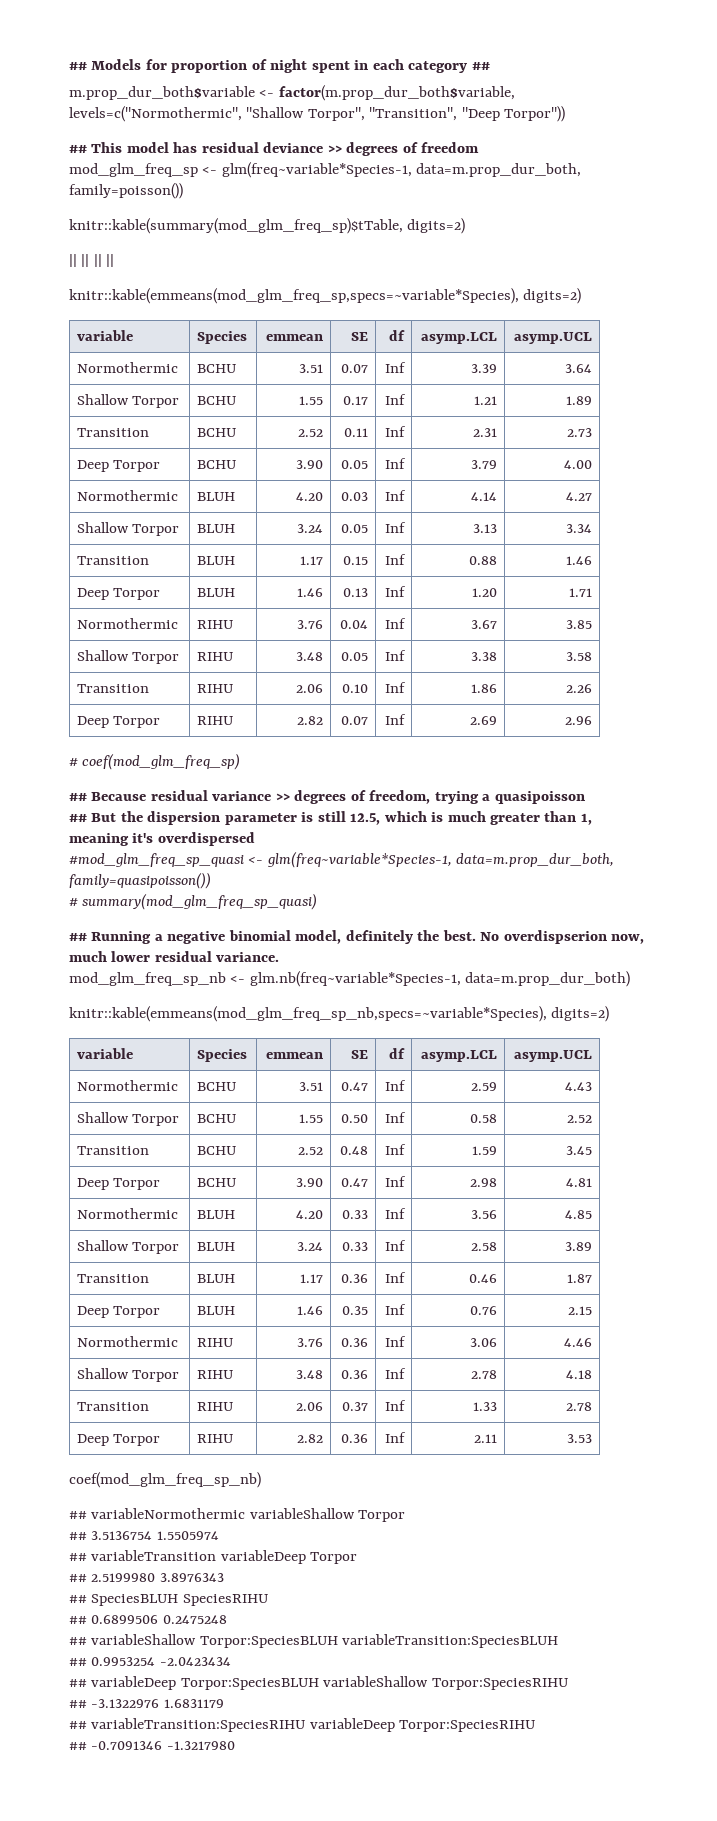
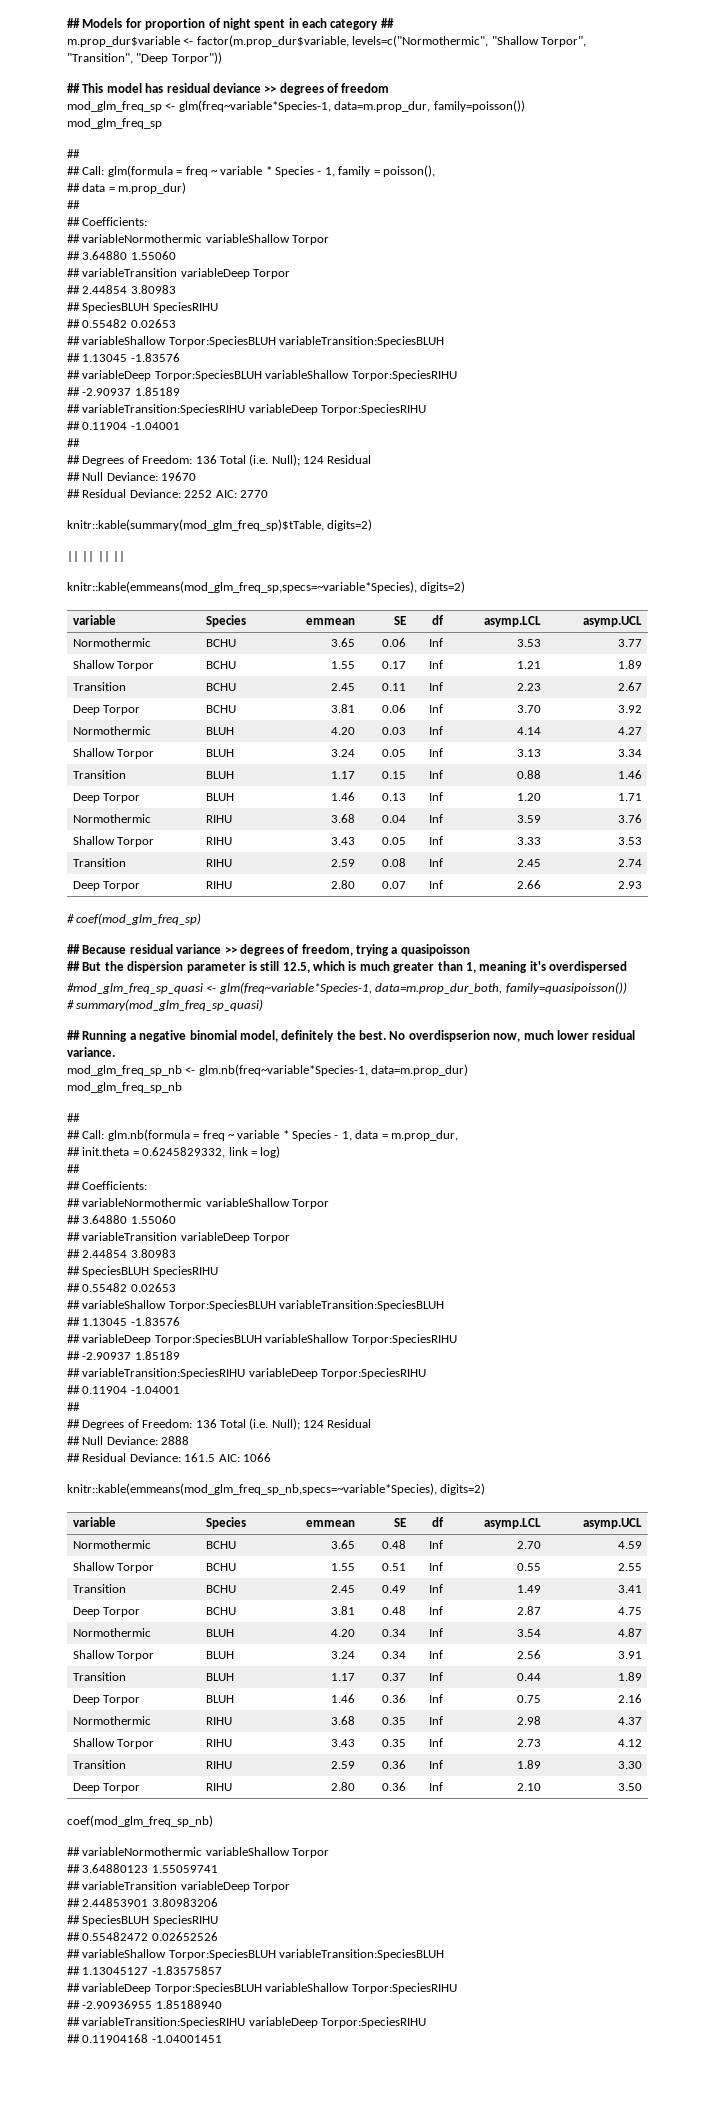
[69,85,515,101] m.prop_dur_both$variable <- factor(m.prop_dur_both$variable, -> [67,35,349,47] m.prop_dur$variable <- factor(m.prop_dur$variable,
[416,163,582,177] data=m.prop_dur_both, -> [334,101,431,112] data=m.prop_dur,
(183, 191) none -> [67,118,162,129] [67,149,80,158] [67,165,435,177] [67,182,187,194] [67,200,80,209] [67,217,148,226] [67,234,330,245] [67,251,176,260] [67,268,291,279] [67,285,176,294] [67,302,218,313] [67,319,176,328] [67,336,445,347] [67,353,180,362] [67,370,457,381] [67,387,180,396] [67,404,427,415] [67,421,180,430] [67,438,80,447] [67,454,372,466] [67,472,197,481] [67,489,268,498] // mod_glm_freq_sp // ## // ## Call: glm(formula = freq ~ variable * Species - 1, family = poisson(), // ## data = m.prop_dur) // ## // ## Coefficients: // ## variableNormothermic variableShallow Torpor // ## 3.64880 1.55060 // ## variableTransition variableDeep Torpor // ## 2.44854 3.80983 // ## SpeciesBLUH SpeciesRIHU // ## 0.55482 0.02653 // ## variableShallow Torpor:SpeciesBLUH variableTransition:SpeciesBLUH // ## 1.13045 -1.83576 // ## variableDeep Torpor:SpeciesBLUH variableShallow Torpor:SpeciesRIHU // ## -2.90937 1.85189 // ## variableTransition:SpeciesRIHU variableDeep Torpor:SpeciesRIHU // ## 0.11904 -1.04001 // ## // ## Degrees of Freedom: 136 Total (i.e. Null); 124 Residual // ## Null Deviance: 19670 // ## Residual Deviance: 2252 AIC: 2770
[299,364,324,373] [341,364,369,373] [385,362,407,373] [471,364,498,373] [565,364,593,373] 3.51 | 0.07 | Inf | 3.39 | 3.64 -> [331,638,356,647] [382,638,407,647] [429,638,444,647] [517,639,542,647] [618,639,643,647] 3.65 | 0.06 | Inf | 3.53 | 3.77
[298,429,324,437] 2.52 -> [331,683,356,691] 2.45
[473,428,498,437] [567,428,593,437] [76,460,161,472] [196,460,236,469] [296,460,324,469] [341,460,369,469] [385,458,407,469] [471,460,498,469] [564,460,593,469] 2.31 | 2.73 // Deep Torpor | BCHU | 3.90 | 0.05 | Inf | 3.79 | 4.00 -> [517,683,542,691] [618,682,643,691] [72,705,140,715] [205,705,236,713] [331,704,356,713] [382,704,407,713] [429,704,444,713] [517,705,542,713] [618,705,643,713] 2.23 | 2.67 // Deep Torpor | BCHU | 3.81 | 0.06 | Inf | 3.70 | 3.92
[297,620,324,629] 3.76 -> [331,814,356,823] 3.68
[471,620,498,629] [566,620,593,629] [76,650,180,664] [196,652,233,661] [296,652,324,661] [341,652,369,661] [385,650,407,661] [471,652,498,661] [566,652,593,661] [76,684,149,693] [196,684,233,693] [296,684,324,693] [342,684,369,693] [385,682,407,693] [471,684,498,693] [566,684,593,693] [76,716,161,728] [196,716,233,725] [297,716,324,725] [341,716,369,725] [385,714,407,725] [470,716,498,725] [565,716,593,725] 3.67 | 3.85 // Shallow Torpor | RIHU | 3.48 | 0.05 | Inf | 3.38 | 3.58 // Transition | RIHU | 2.06 | 0.10 | Inf | 1.86 | 2.26 // Deep Torpor | RIHU | 2.82 | 0.07 | Inf | 2.69 | 2.96 -> [517,815,542,823] [618,814,643,823] [72,836,154,847] [205,837,232,845] [331,837,356,845] [382,837,407,845] [429,836,444,845] [517,837,542,845] [618,837,643,845] [72,858,126,867] [205,859,232,867] [331,859,356,867] [382,858,407,867] [429,858,444,867] [517,859,542,867] [618,859,643,867] [72,881,140,891] [205,881,232,889] [331,880,356,889] [382,881,407,889] [429,880,444,889] [517,880,542,889] [618,881,643,889] 3.59 | 3.76 // Shallow Torpor | RIHU | 3.43 | 0.05 | Inf | 3.33 | 3.53 // Transition | RIHU | 2.59 | 0.08 | Inf | 2.45 | 2.74 // Deep Torpor | RIHU | 2.80 | 0.07 | Inf | 2.66 | 2.93
[465,971,631,987] data=m.prop_dur_both) -> [371,1064,469,1076] [67,1082,182,1093] [67,1113,80,1122] [67,1129,458,1141] [67,1146,281,1158] [67,1164,80,1173] [67,1181,148,1190] [67,1198,330,1209] [67,1215,176,1224] [67,1232,291,1243] [67,1249,176,1258] [67,1266,218,1277] [67,1283,176,1292] [67,1300,445,1311] [67,1317,180,1326] [67,1334,457,1345] [67,1351,180,1360] [67,1368,427,1379] [67,1385,180,1394] [67,1402,80,1411] [67,1418,372,1430] [67,1436,190,1445] [67,1453,271,1462] data=m.prop_dur) // mod_glm_freq_sp_nb // ## // ## Call: glm.nb(formula = freq ~ variable * Species - 1, data = m.prop_dur, // ## init.theta = 0.6245829332, link = log) // ## // ## Coefficients: // ## variableNormothermic variableShallow Torpor // ## 3.64880 1.55060 // ## variableTransition variableDeep Torpor // ## 2.44854 3.80983 // ## SpeciesBLUH SpeciesRIHU // ## 0.55482 0.02653 // ## variableShallow Torpor:SpeciesBLUH variableTransition:SpeciesBLUH // ## 1.13045 -1.83576 // ## variableDeep Torpor:SpeciesBLUH variableShallow Torpor:SpeciesRIHU // ## -2.90937 1.85189 // ## variableTransition:SpeciesRIHU variableDeep Torpor:SpeciesRIHU // ## 0.11904 -1.04001 // ## // ## Degrees of Freedom: 136 Total (i.e. Null); 124 Residual // ## Null Deviance: 2888 // ## Residual Deviance: 161.5 AIC: 1066
[299,1082,324,1091] [341,1082,369,1091] [385,1080,407,1091] [471,1082,498,1091] [565,1082,593,1091] [76,1112,180,1126] [196,1114,236,1123] [299,1114,324,1123] [341,1114,369,1123] [385,1112,407,1123] [470,1114,498,1123] [567,1115,593,1123] [76,1146,149,1155] [196,1146,236,1155] [298,1147,324,1155] [340,1146,369,1155] [385,1144,407,1155] [472,1146,498,1155] [566,1146,593,1155] [76,1178,161,1190] [196,1178,236,1187] [296,1178,324,1187] [341,1178,369,1187] [385,1176,407,1187] [470,1178,498,1187] [566,1178,593,1187] [76,1208,178,1219] [196,1210,235,1219] [296,1210,324,1219] [342,1210,369,1219] [385,1208,407,1219] [471,1210,498,1219] [565,1210,593,1219] [76,1240,180,1254] [196,1242,235,1251] [297,1242,324,1251] [342,1242,369,1251] [385,1240,407,1251] [471,1242,498,1251] [565,1242,593,1251] [76,1274,149,1283] [196,1274,235,1283] [300,1274,324,1283] [341,1274,369,1283] [385,1272,407,1283] [469,1274,498,1283] [567,1274,593,1283] [76,1306,161,1318] [196,1306,235,1315] [297,1306,324,1315] [342,1306,369,1315] [385,1304,407,1315] [470,1306,498,1315] [568,1306,593,1315] [76,1336,178,1347] [196,1338,233,1347] [297,1338,324,1347] [341,1338,369,1347] [385,1336,407,1347] [470,1338,498,1347] [564,1338,593,1347] [76,1368,180,1382] [196,1370,233,1379] [296,1370,324,1379] [341,1370,369,1379] [385,1368,407,1379] [471,1370,498,1379] [566,1370,593,1379] [76,1402,149,1411] [196,1402,233,1411] [296,1402,324,1411] [342,1402,369,1411] [385,1400,407,1411] [473,1402,498,1411] [566,1402,593,1411] [76,1434,161,1446] [196,1434,233,1443] [297,1434,324,1443] [341,1434,369,1443] [385,1432,407,1443] [474,1434,498,1443] [567,1434,593,1443] 3.51 | 0.47 | Inf | 2.59 | 4.43 // Shallow Torpor | BCHU | 1.55 | 0.50 | Inf | 0.58 | 2.52 // Transition | BCHU | 2.52 | 0.48 | Inf | 1.59 | 3.45 // Deep Torpor | BCHU | 3.90 | 0.47 | Inf | 2.98 | 4.81 // Normothermic | BLUH | 4.20 | 0.33 | Inf | 3.56 | 4.85 // Shallow Torpor | BLUH | 3.24 | 0.33 | Inf | 2.58 | 3.89 // Transition | BLUH | 1.17 | 0.36 | Inf | 0.46 | 1.87 // Deep Torpor | BLUH | 1.46 | 0.35 | Inf | 0.76 | 2.15 // Normothermic | RIHU | 3.76 | 0.36 | Inf | 3.06 | 4.46 // Shallow Torpor | RIHU | 3.48 | 0.36 | Inf | 2.78 | 4.18 // Transition | RIHU | 2.06 | 0.37 | Inf | 1.33 | 2.78 // Deep Torpor | RIHU | 2.82 | 0.36 | Inf | 2.11 | 3.53 -> [331,1540,356,1549] [382,1540,407,1549] [429,1540,444,1549] [517,1541,542,1549] [618,1541,643,1549] [72,1562,154,1573] [205,1563,236,1571] [331,1563,356,1571] [382,1563,407,1571] [429,1562,444,1571] [517,1563,542,1571] [618,1563,643,1571] [72,1584,126,1593] [205,1585,236,1593] [331,1585,356,1593] [382,1585,407,1593] [429,1584,444,1593] [517,1585,542,1593] [618,1585,643,1593] [72,1607,140,1617] [205,1607,236,1615] [331,1606,356,1615] [382,1606,407,1615] [429,1606,444,1615] [517,1606,542,1615] [618,1607,643,1615] [72,1628,151,1637] [205,1629,234,1637] [331,1629,356,1637] [382,1629,407,1637] [429,1628,444,1637] [517,1629,542,1637] [618,1628,643,1637] [72,1650,154,1661] [205,1651,234,1659] [331,1651,356,1659] [382,1651,407,1659] [429,1650,444,1659] [517,1650,542,1659] [618,1651,643,1659] [72,1672,126,1681] [205,1673,234,1681] [331,1673,356,1681] [382,1673,407,1681] [429,1672,444,1681] [517,1673,542,1681] [618,1672,643,1681] [72,1695,140,1705] [205,1695,234,1703] [331,1694,356,1703] [382,1694,407,1703] [429,1694,444,1703] [517,1695,542,1703] [618,1694,643,1703] [72,1716,151,1725] [205,1717,232,1725] [331,1716,356,1725] [382,1717,407,1725] [429,1716,444,1725] [517,1716,542,1725] [618,1717,643,1725] [72,1738,154,1749] [205,1739,232,1747] [331,1739,356,1747] [382,1739,407,1747] [429,1738,444,1747] [517,1739,542,1747] [618,1739,643,1747] [72,1760,126,1769] [205,1761,232,1769] [331,1761,356,1769] [382,1760,407,1769] [429,1760,444,1769] [517,1760,542,1769] [618,1761,643,1769] [72,1783,140,1793] [205,1783,232,1791] [331,1782,356,1791] [382,1782,407,1791] [429,1782,444,1791] [517,1783,542,1791] [618,1783,643,1791] 3.65 | 0.48 | Inf | 2.70 | 4.59 // Shallow Torpor | BCHU | 1.55 | 0.51 | Inf | 0.55 | 2.55 // Transition | BCHU | 2.45 | 0.49 | Inf | 1.49 | 3.41 // Deep Torpor | BCHU | 3.81 | 0.48 | Inf | 2.87 | 4.75 // Normothermic | BLUH | 4.20 | 0.34 | Inf | 3.54 | 4.87 // Shallow Torpor | BLUH | 3.24 | 0.34 | Inf | 2.56 | 3.91 // Transition | BLUH | 1.17 | 0.37 | Inf | 0.44 | 1.89 // Deep Torpor | BLUH | 1.46 | 0.36 | Inf | 0.75 | 2.16 // Normothermic | RIHU | 3.68 | 0.35 | Inf | 2.98 | 4.37 // Shallow Torpor | RIHU | 3.43 | 0.35 | Inf | 2.73 | 4.12 // Transition | RIHU | 2.59 | 0.36 | Inf | 1.89 | 3.30 // Deep Torpor | RIHU | 2.80 | 0.36 | Inf | 2.10 | 3.50
[91,1531,219,1540] [69,1550,358,1564] [69,1573,224,1582] [69,1594,268,1606] [69,1615,227,1624] [69,1634,559,1648] [69,1657,231,1666] [69,1676,568,1690] [69,1699,224,1708] [69,1718,536,1732] [69,1741,235,1750] 3.5136754 1.5505974 // ## variableTransition variableDeep Torpor // ## 2.5199980 3.8976343 // ## SpeciesBLUH SpeciesRIHU // ## 0.6899506 0.2475248 // ## variableShallow Torpor:SpeciesBLUH variableTransition:SpeciesBLUH // ## 0.9953254 -2.0423434 // ## variableDeep Torpor:SpeciesBLUH variableShallow Torpor:SpeciesRIHU // ## -3.1322976 1.6831179 // ## variableTransition:SpeciesRIHU variableDeep Torpor:SpeciesRIHU // ## -0.7091346 -1.3217980 -> [82,1864,218,1873] [67,1881,291,1892] [67,1898,218,1907] [67,1915,218,1926] [67,1932,218,1941] [67,1949,445,1960] [67,1966,222,1975] [67,1983,457,1994] [67,2000,222,2009] [67,2017,427,2028] [67,2034,222,2043] 3.64880123 1.55059741 // ## variableTransition variableDeep Torpor // ## 2.44853901 3.80983206 // ## SpeciesBLUH SpeciesRIHU // ## 0.55482472 0.02652526 // ## variableShallow Torpor:SpeciesBLUH variableTransition:SpeciesBLUH // ## 1.13045127 -1.83575857 // ## variableDeep Torpor:SpeciesBLUH variableShallow Torpor:SpeciesRIHU // ## -2.90936955 1.85188940 // ## variableTransition:SpeciesRIHU variableDeep Torpor:SpeciesRIHU // ## 0.11904168 -1.04001451

